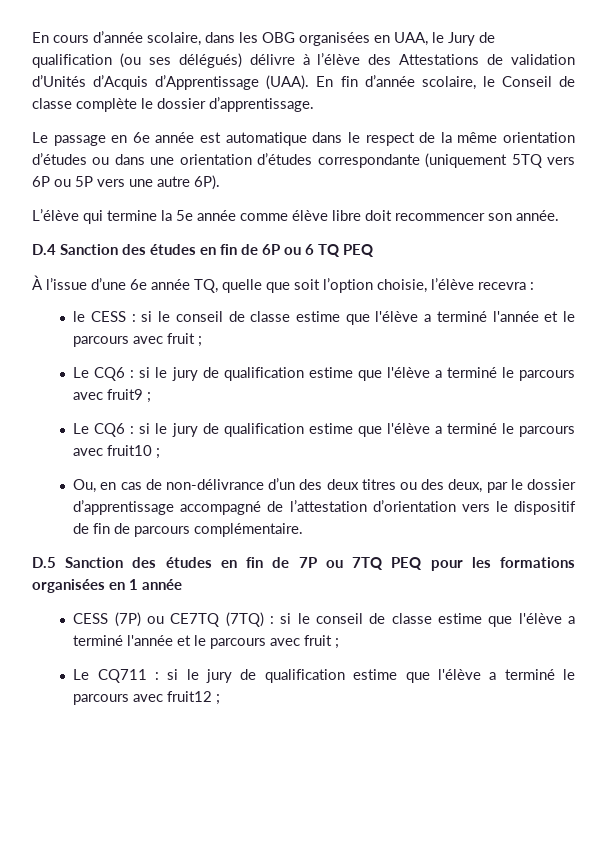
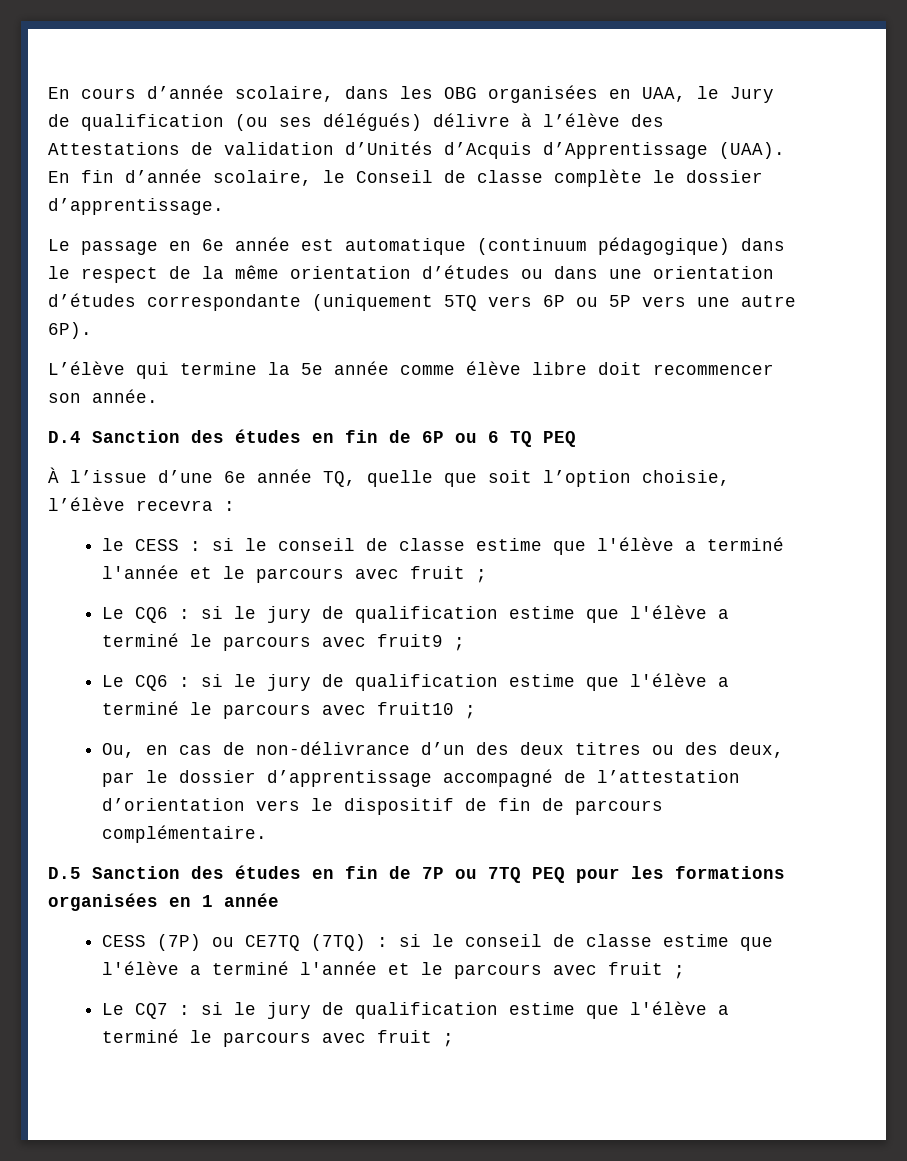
(307, 139) none -> [477,237,730,255] (continuum pédagogique)
[97,669,147,683] CQ711 -> [135,1003,169,1019] CQ7
[167,691,213,702] fruit12 -> [377,1030,433,1043] fruit

